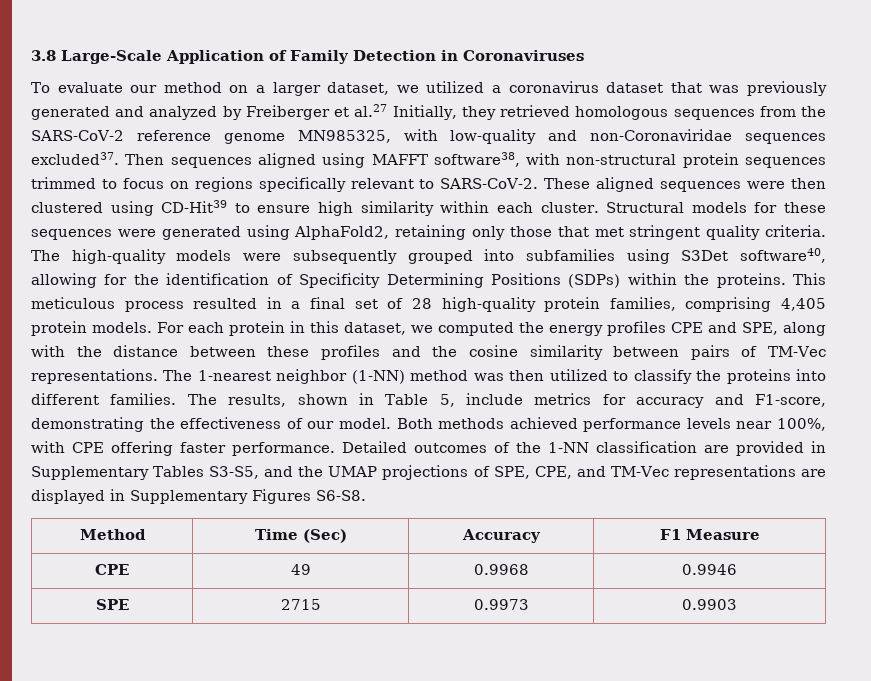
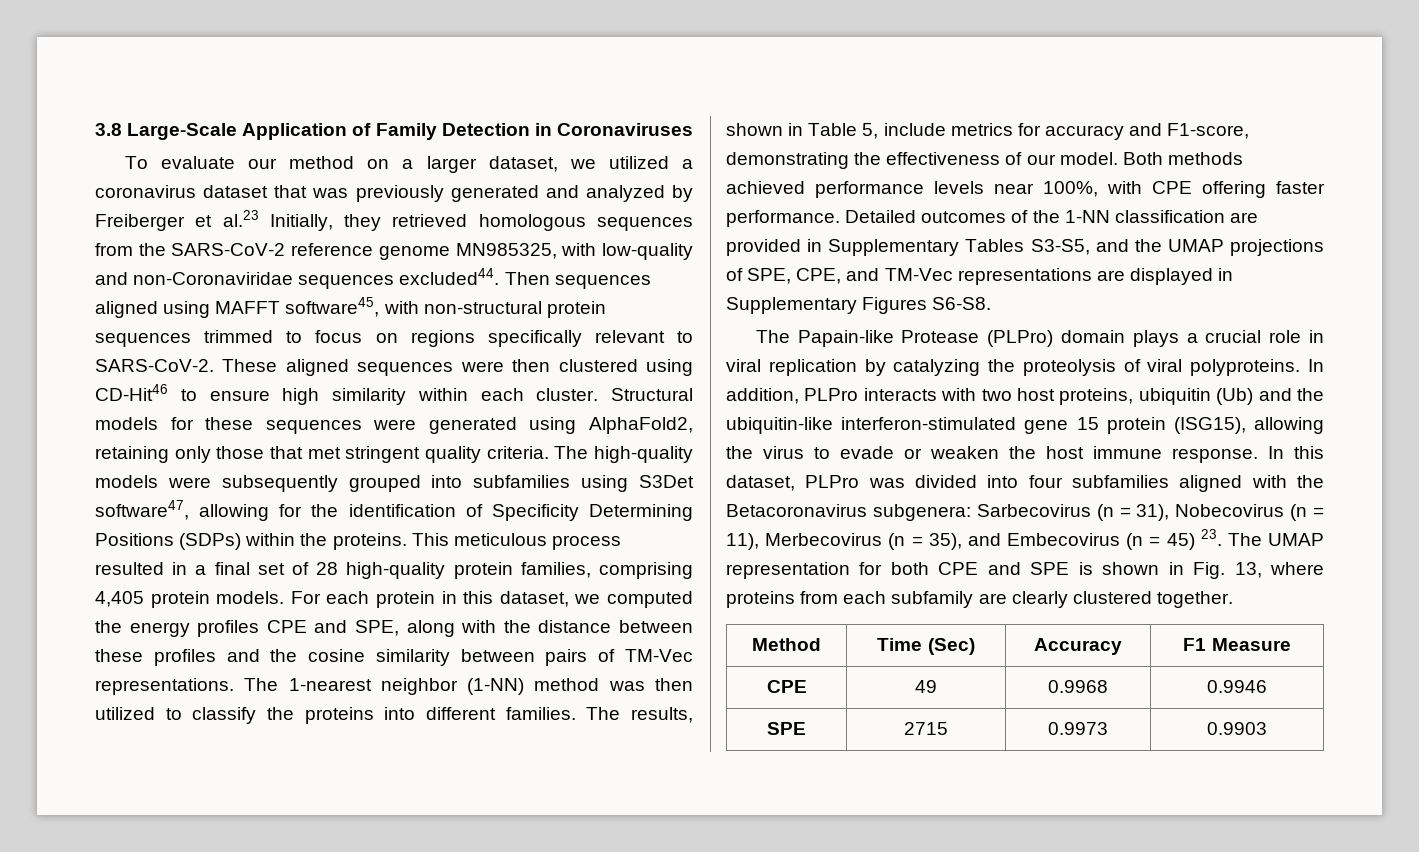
[354,104,388,117] al.27 -> [222,210,259,227] al.23
[31,152,119,165] excluded37. -> [399,268,500,285] excluded44.
[433,152,520,167] software38, -> [285,297,380,317] software45,
[161,200,228,213] CD-Hit39 -> [95,384,168,401] CD-Hit46
[740,248,826,263] software40, -> [95,500,189,520] software47,
(366, 495) none -> [755,330,1324,347] [726,359,1324,376] [726,388,1324,405] [726,417,1324,434] [726,446,1324,463] [726,475,1324,492] [726,504,1324,521] [726,529,1324,550] [726,562,1324,579] [726,591,1233,608] // The Papain-like Protease (PLPro) domain plays a crucial role in viral replication by catalyzing the proteolysis of viral polyproteins. In addition, PLPro interacts with two host proteins, ubiquitin (Ub) and the ubiquitin-like interferon-stimulated gene 15 protein (ISG15), allowing the virus to evade or weaken the host immune response. In this dataset, PLPro was divided into four subfamilies aligned with the Betacoronavirus subgenera: Sarbecovirus (n = 31), Nobecovirus (n = 11), Merbecovirus (n = 35), and Embecovirus (n = 45) 23. The UMAP representation for both CPE and SPE is shown in Fig. 13, where proteins from each subfamily are clearly clustered together.

